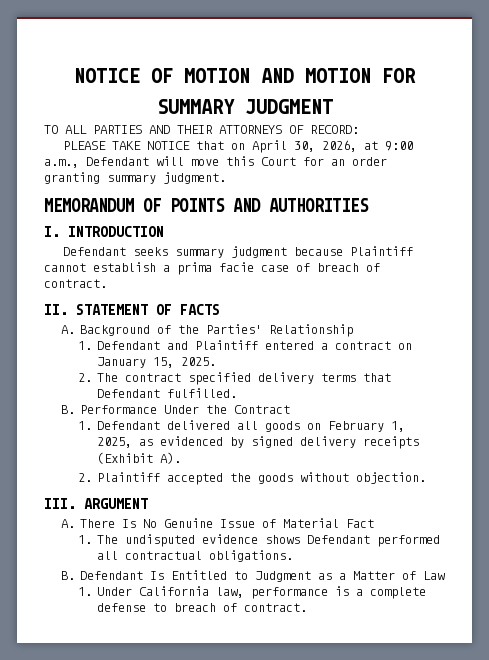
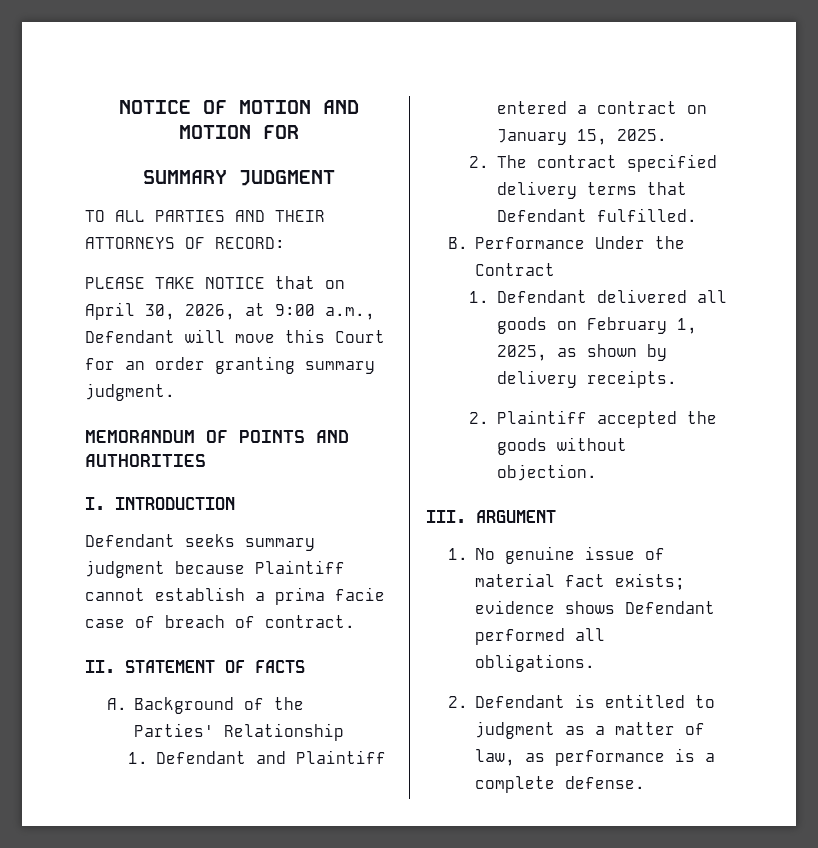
[160,436,420,449] [97,452,182,464] evidenced by signed delivery receipts (Exhibit A). -> [586,344,667,361] [496,370,677,388] shown by delivery receipts.
[60,518,375,528] [77,534,196,547] A. There Is No Genuine Issue of Material Fact // 1. The undisputed -> [447,546,666,564] [475,573,686,590] 1. No genuine issue of material fact exists;
[125,551,203,560] contractual -> (606, 634) none
[60,570,446,582] [77,586,427,599] [97,603,308,612] B. Defendant Is Entitled to Judgment as a Matter of Law // 1. Under California law, performance is a complete defense to breach of contract. -> [447,694,716,708] [475,721,706,739] [475,748,716,766] [475,776,646,793] 2. Defendant is entitled to judgment as a matter of law, as performance is a complete defense.

